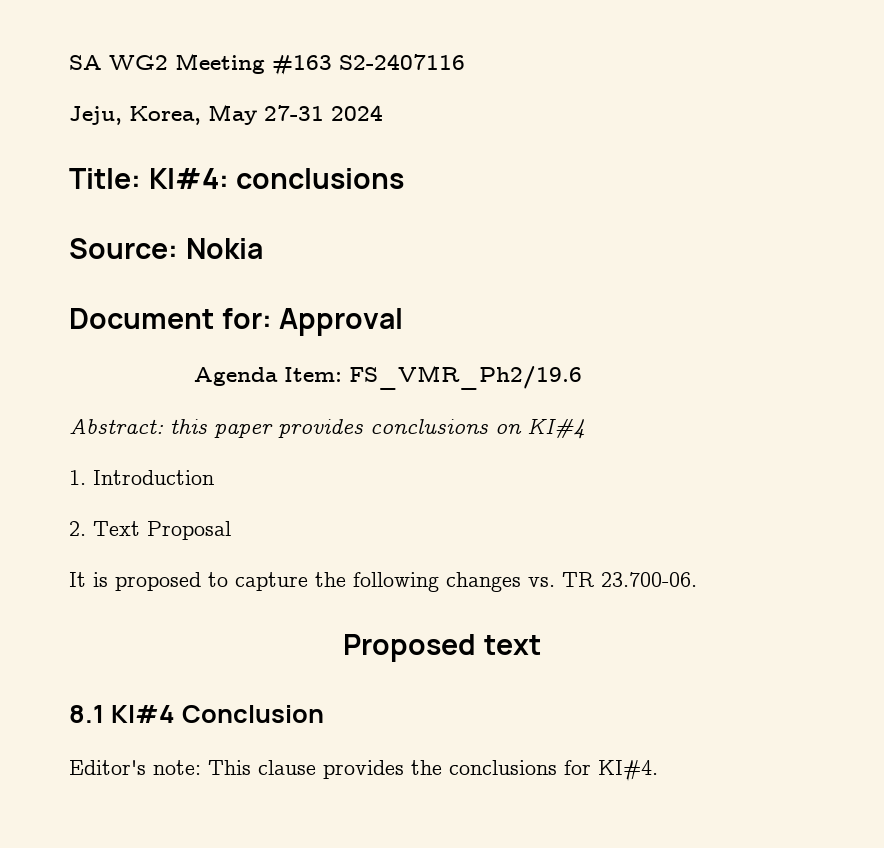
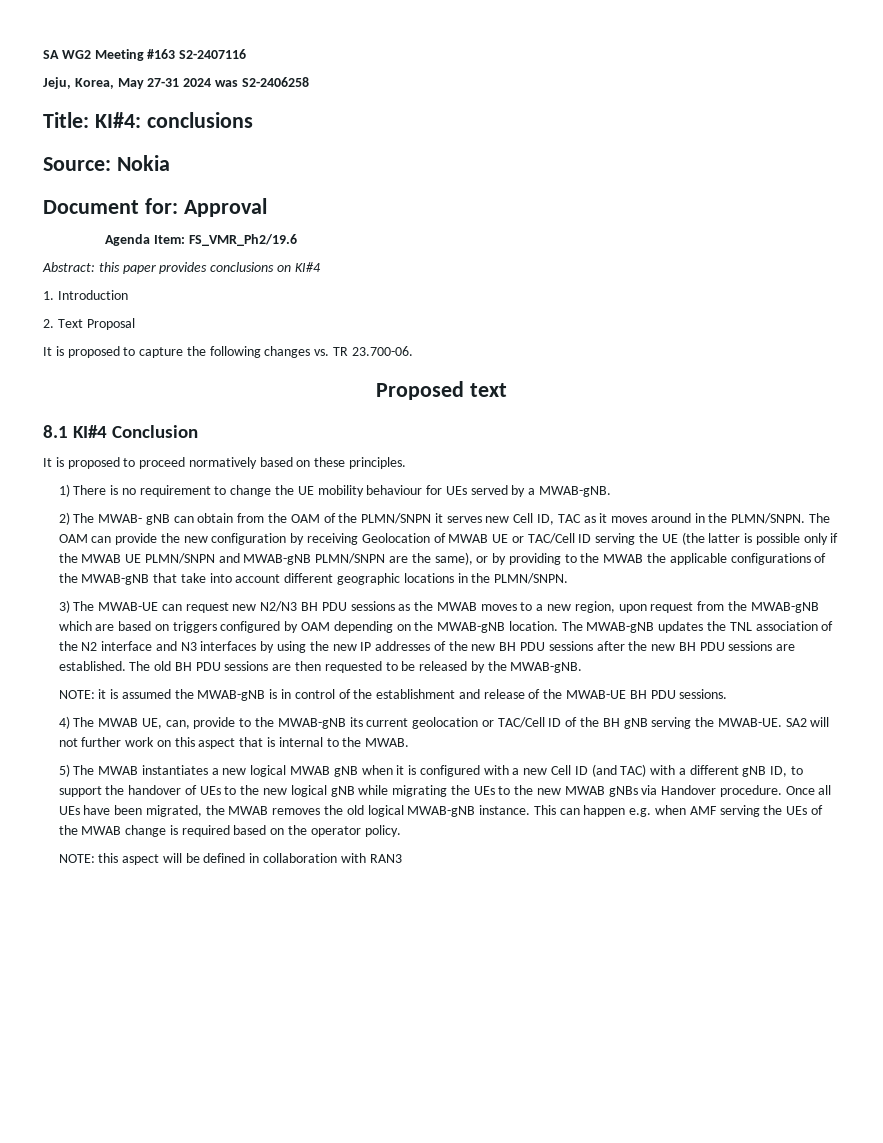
(383, 113) none -> [214,77,309,87] was S2-2406258
[69,760,658,782] Editor's note: This clause provides the conclusions for KI#4. -> [43,457,407,469] [58,484,611,497] [58,512,831,525] [58,532,839,545] [58,552,827,565] [58,573,569,585] [58,600,819,613] [58,621,834,633] [58,641,796,653] [58,661,583,673] [58,689,728,701] [58,716,830,729] [58,737,410,749] [58,764,804,777] [58,785,832,797] [58,805,823,817] [58,825,401,837] [58,853,402,865] It is proposed to proceed normatively based on these principles. // 1) There is no requirement to change the UE mobility behaviour for UEs served by a MWAB-gNB. // 2) The MWAB- gNB can obtain from the OAM of the PLMN/SNPN it serves new Cell ID, TAC as it moves around in the PLMN/SNPN. The OAM can provide the new configuration by receiving Geolocation of MWAB UE or TAC/Cell ID serving the UE (the latter is possible only if the MWAB UE PLMN/SNPN and MWAB-gNB PLMN/SNPN are the same), or by providing to the MWAB the applicable configurations of the MWAB-gNB that take into account different geographic locations in the PLMN/SNPN. // 3) The MWAB-UE can request new N2/N3 BH PDU sessions as the MWAB moves to a new region, upon request from the MWAB-gNB which are based on triggers configured by OAM depending on the MWAB-gNB location. The MWAB-gNB updates the TNL association of the N2 interface and N3 interfaces by using the new IP addresses of the new BH PDU sessions after the new BH PDU sessions are established. The old BH PDU sessions are then requested to be released by the MWAB-gNB. // NOTE: it is assumed the MWAB-gNB is in control of the establishment and release of the MWAB-UE BH PDU sessions. // 4) The MWAB UE, can, provide to the MWAB-gNB its current geolocation or TAC/Cell ID of the BH gNB serving the MWAB-UE. SA2 will not further work on this aspect that is internal to the MWAB. // 5) The MWAB instantiates a new logical MWAB gNB when it is configured with a new Cell ID (and TAC) with a different gNB ID, to support the handover of UEs to the new logical gNB while migrating the UEs to the new MWAB gNBs via Handover procedure. Once all UEs have been migrated, the MWAB removes the old logical MWAB-gNB instance. This can happen e.g. when AMF serving the UEs of the MWAB change is required based on the operator policy. // NOTE: this aspect will be defined in collaboration with RAN3

